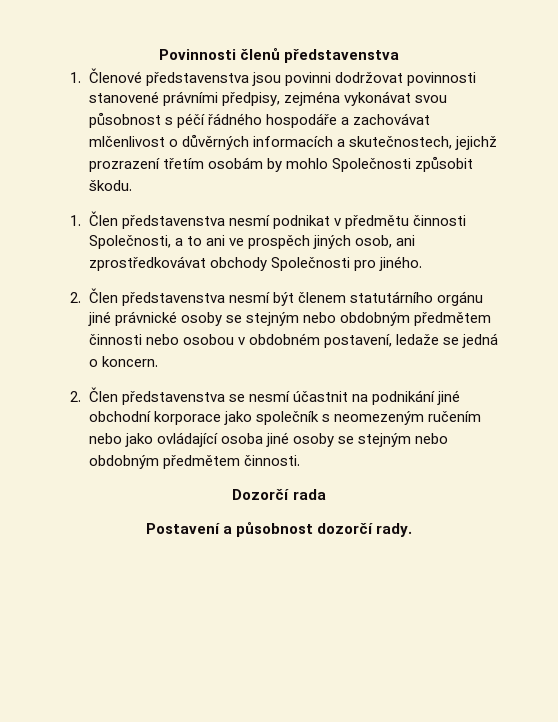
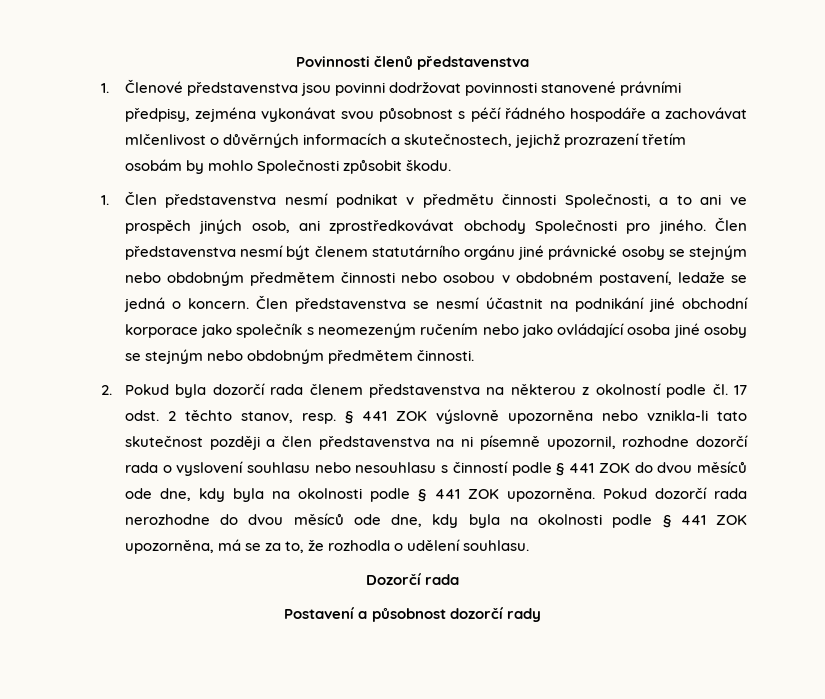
[69,292,81,303] // 2. -> (706, 226) none
[69,391,81,402] // 2. -> (250, 303) none
(300, 460) none -> [101,383,747,398] [124,409,747,424] [124,435,749,450] [124,461,748,476] [124,487,747,502] [124,513,748,528] [124,539,530,554] // 2. Pokud byla dozorčí rada členem představenstva na některou z okolností podle čl. 17 odst. 2 těchto stanov, resp. § 441 ZOK výslovně upozorněna nebo vznikla-li tato skutečnost později a člen představenstva na ni písemně upozornil, rozhodne dozorčí rada o vyslovení souhlasu nebo nesouhlasu s činností podle § 441 ZOK do dvou měsíců ode dne, kdy byla na okolnosti podle § 441 ZOK upozorněna. Pokud dozorčí rada nerozhodne do dvou měsíců ode dne, kdy byla na okolnosti podle § 441 ZOK upozorněna, má se za to, že rozhodla o udělení souhlasu.
[376,523,413,537] rady. -> [506,608,541,622] rady

